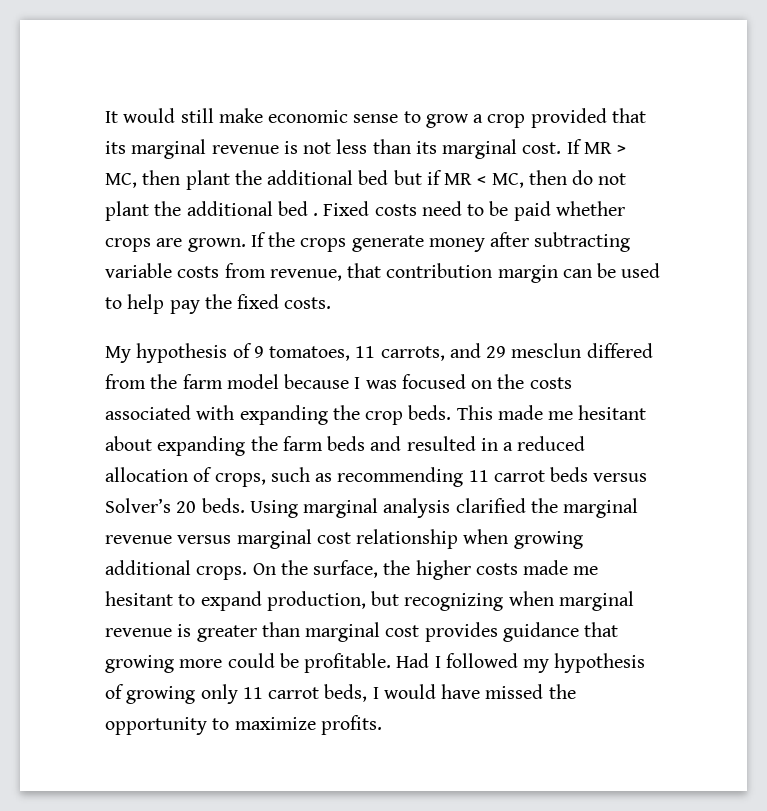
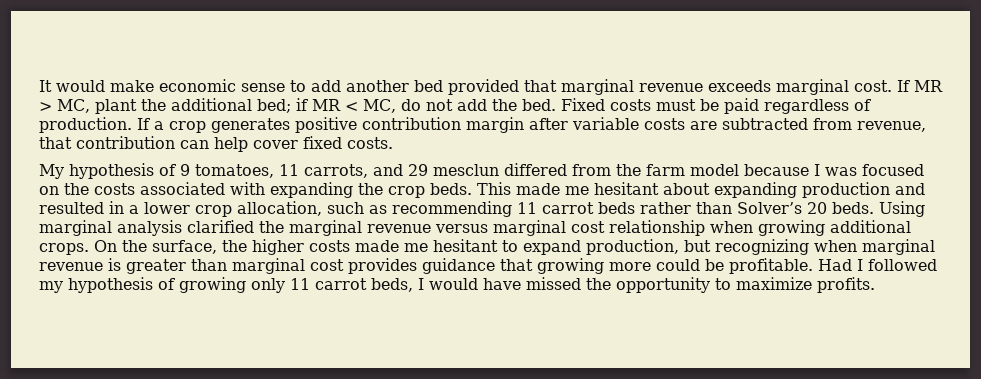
[180,108,214,123] still -> (105, 86) none
[425,114,526,128] grow a crop -> [311,80,443,92] add another bed
[105,139,437,159] its marginal revenue is not less than its -> [561,79,771,95] marginal revenue exceeds
[142,170,422,190] then plant the additional bed but -> [95,98,291,114] plant the additional bed;
[528,170,567,185] then -> (396, 106) none
[105,201,625,221] [105,232,631,252] [105,263,661,283] [105,294,232,314] plant the additional bed . Fixed costs need to be paid whether crops are grown. If the crops generate money after subtracting variable costs from revenue, that contribution margin can be used to help pay the -> [457,98,871,114] [39,117,926,133] [39,136,298,152] add the bed. Fixed costs must be paid regardless of production. If a crop generates positive contribution margin after variable costs are subtracted from revenue, that contribution can help cover
[250,436,366,451] the farm beds -> [802,182,890,198] production
[517,436,586,451] [105,467,266,487] reduced allocation of crops, -> [144,201,322,217] lower crop allocation,
[593,473,648,482] versus -> [640,202,732,214] rather than

